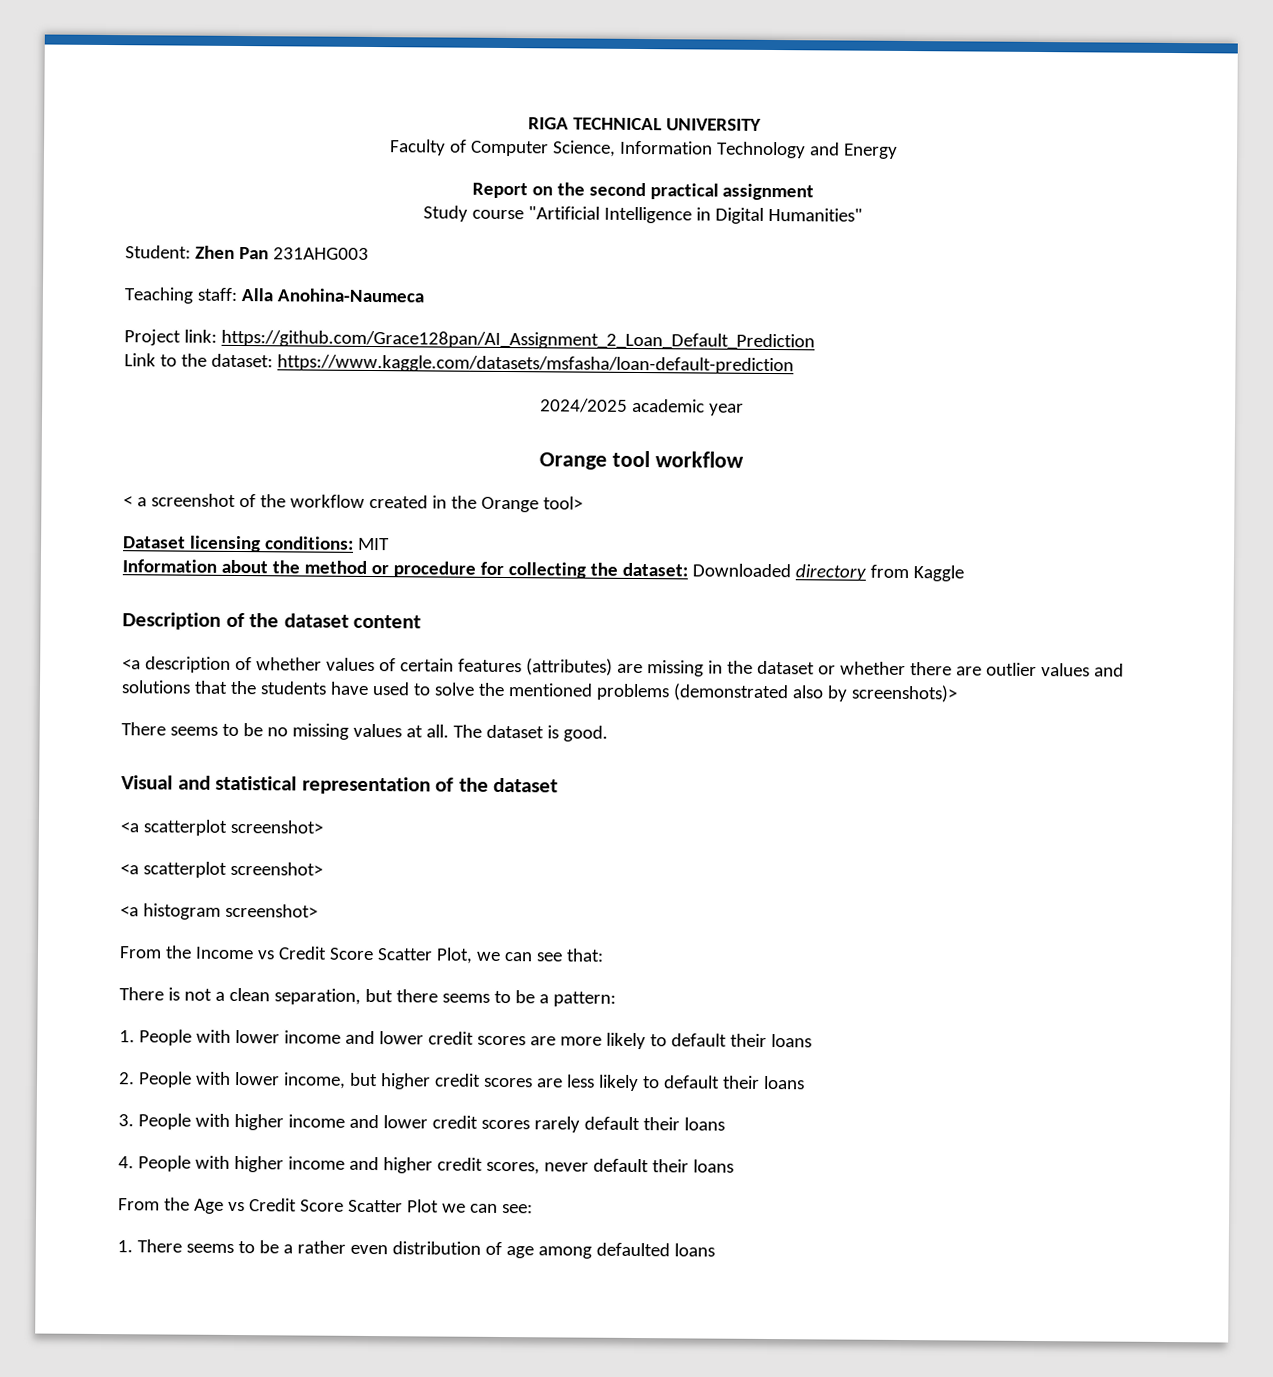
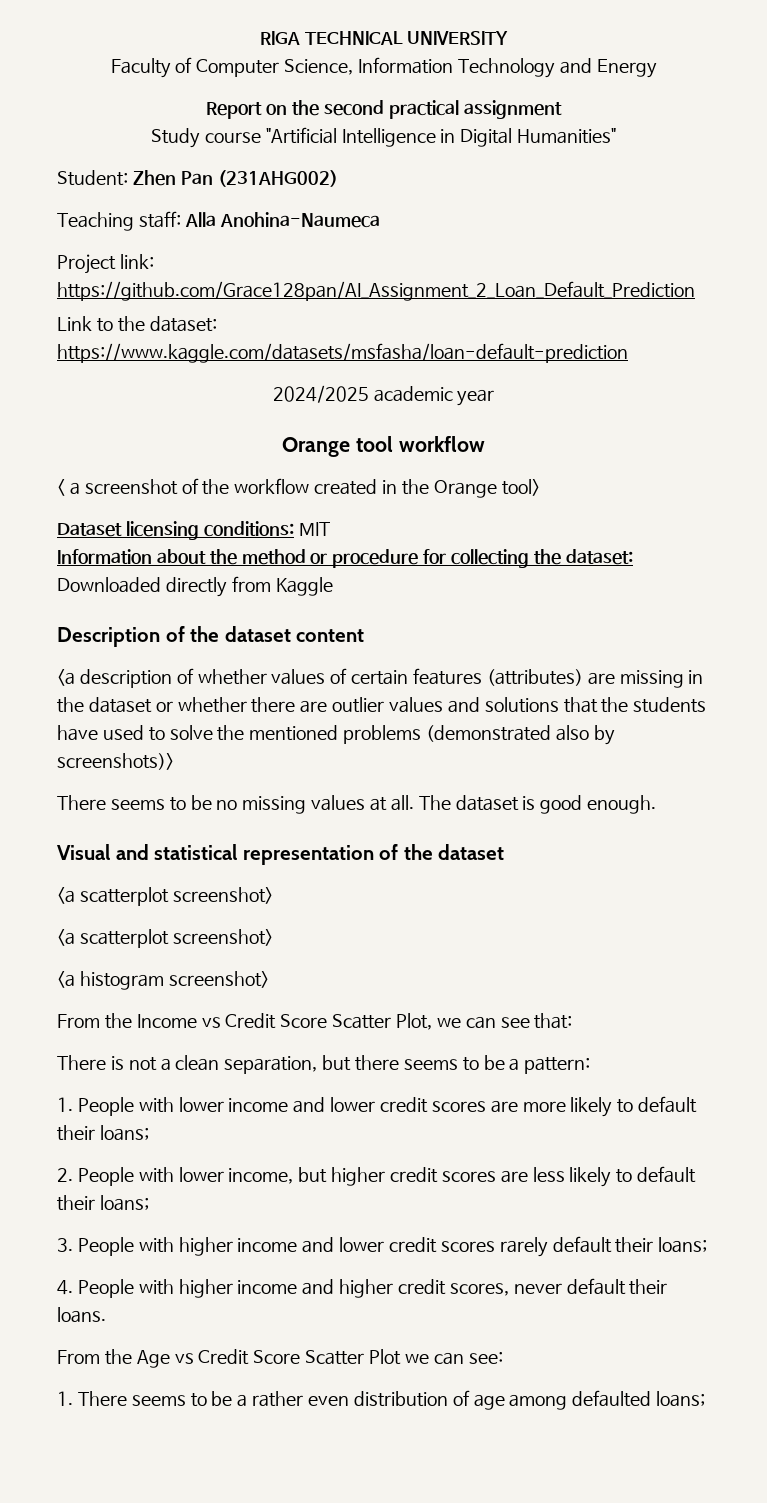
[272,247,369,260] 231AHG003 -> [217,170,338,187] (231AHG002)
[794,564,866,581] directory -> [165,577,227,597] directly
[562,725,608,742] good. -> [540,795,657,814] good enough.
[770,1034,812,1048] loans -> [99,1125,149,1141] loans;
[762,1075,805,1090] loans -> [99,1195,149,1211] loans;
[683,1117,725,1131] loans -> [658,1237,708,1253] loans;
[692,1159,734,1173] loans -> [57,1307,106,1323] loans.
[673,1243,715,1257] loans -> [656,1391,706,1407] loans;

